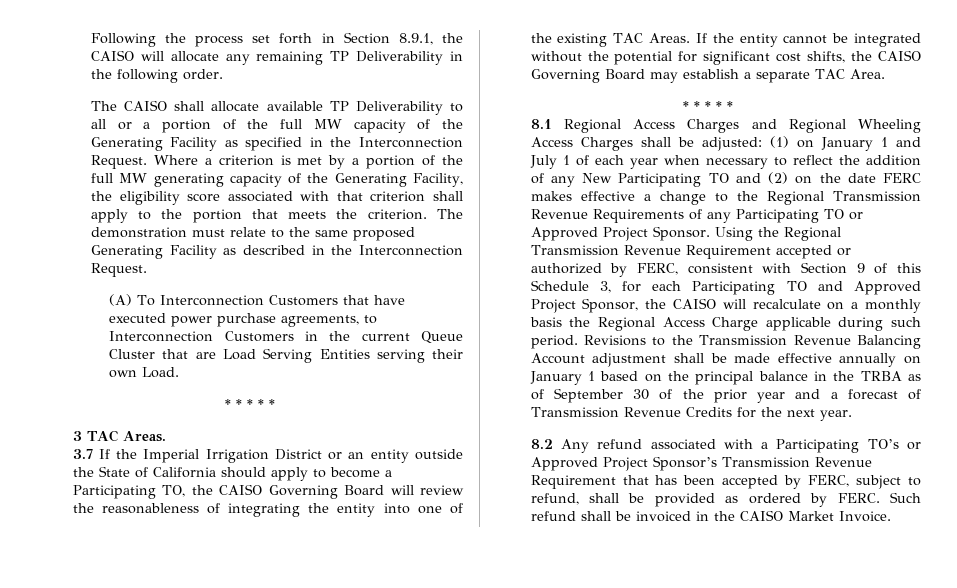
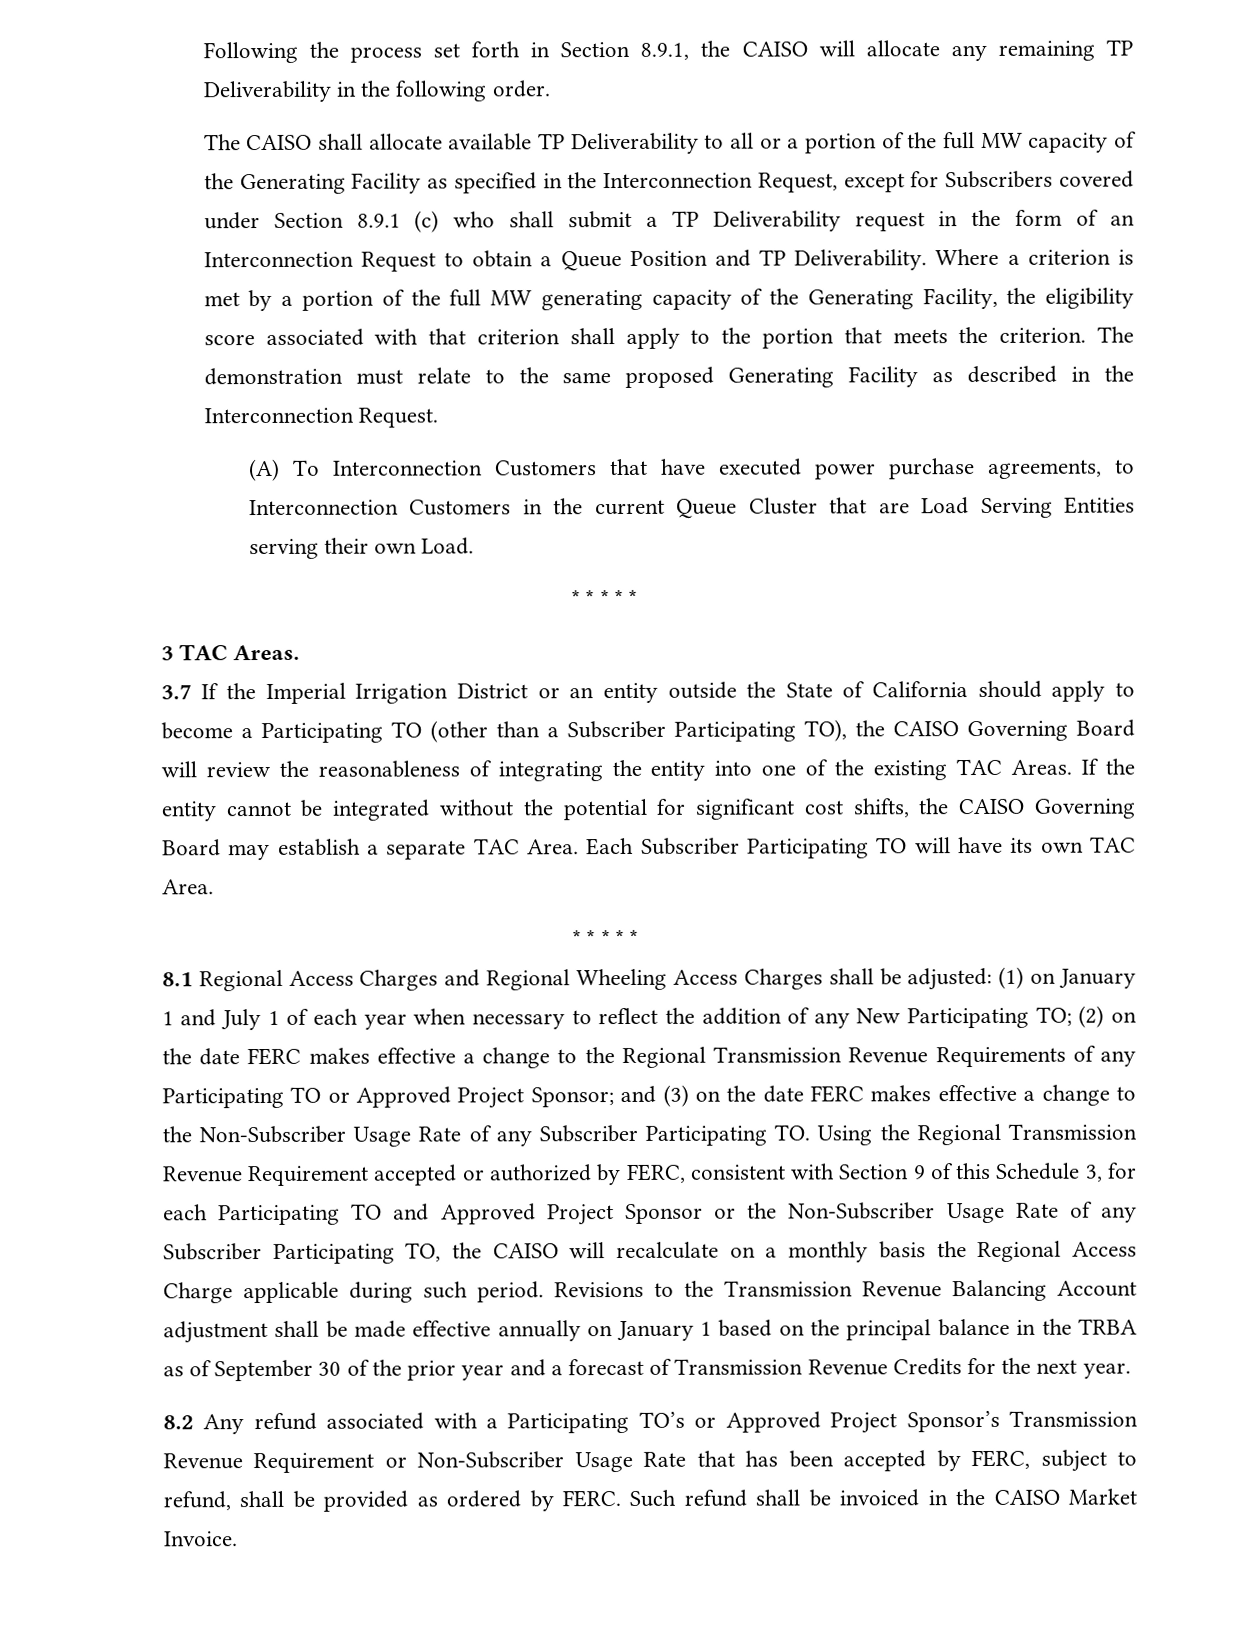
[90,155,147,169] Request. -> [757,170,1134,193] [203,209,1135,233] [203,249,928,272] Request, except for Subscribers covered under Section 8.9.1 (c) who shall submit a TP Deliverability request in the form of an Interconnection Request to obtain a Queue Position and TP Deliverability.
[162,485,186,497] TO, -> [390,719,847,743] TO (other than a Subscriber Participating TO),
(885, 74) none -> [586,836,1137,859] [161,879,214,895] Each Subscriber Participating TO will have its own TAC Area.
[708,173,761,183] TO and -> [1035,1006,1072,1026] TO;
[652,226,710,241] Sponsor. -> [530,1084,1137,1108] [161,1124,811,1147] Sponsor; and (3) on the date FERC makes effective a change to the Non-Subscriber Usage Rate of any Subscriber Participating TO.
[582,298,639,313] Sponsor, -> [624,1201,1138,1224] [162,1242,442,1264] Sponsor or the Non-Subscriber Usage Rate of any Subscriber Participating TO,
(616, 482) none -> [384,1451,687,1473] or Non-Subscriber Usage Rate

